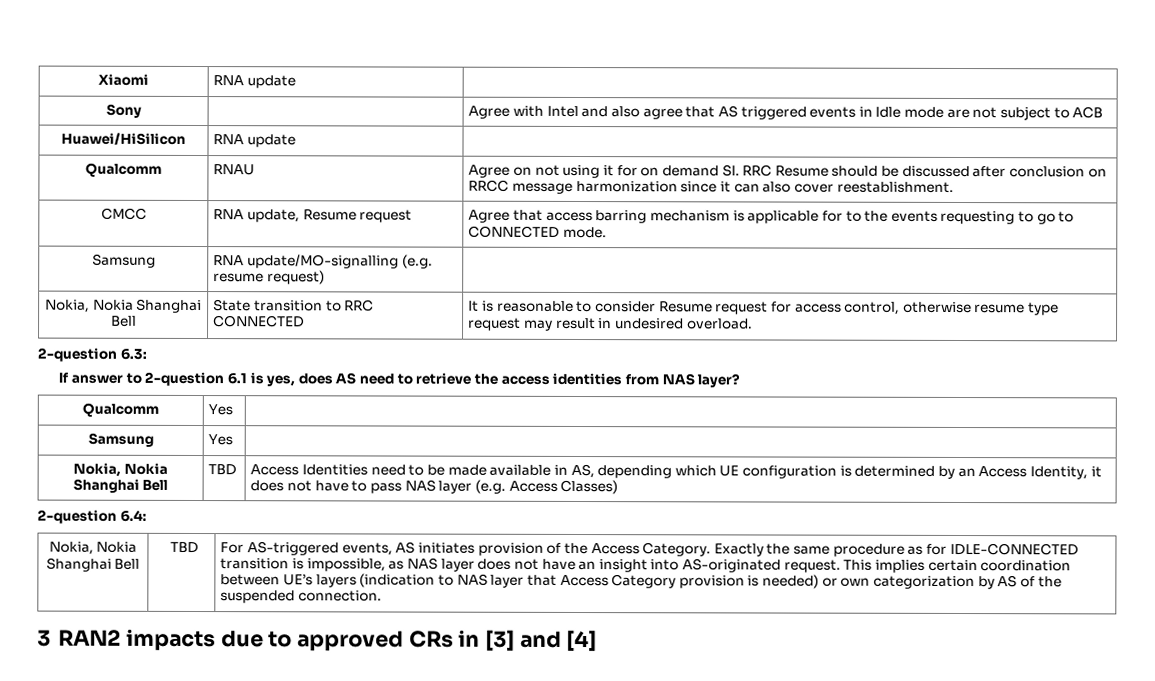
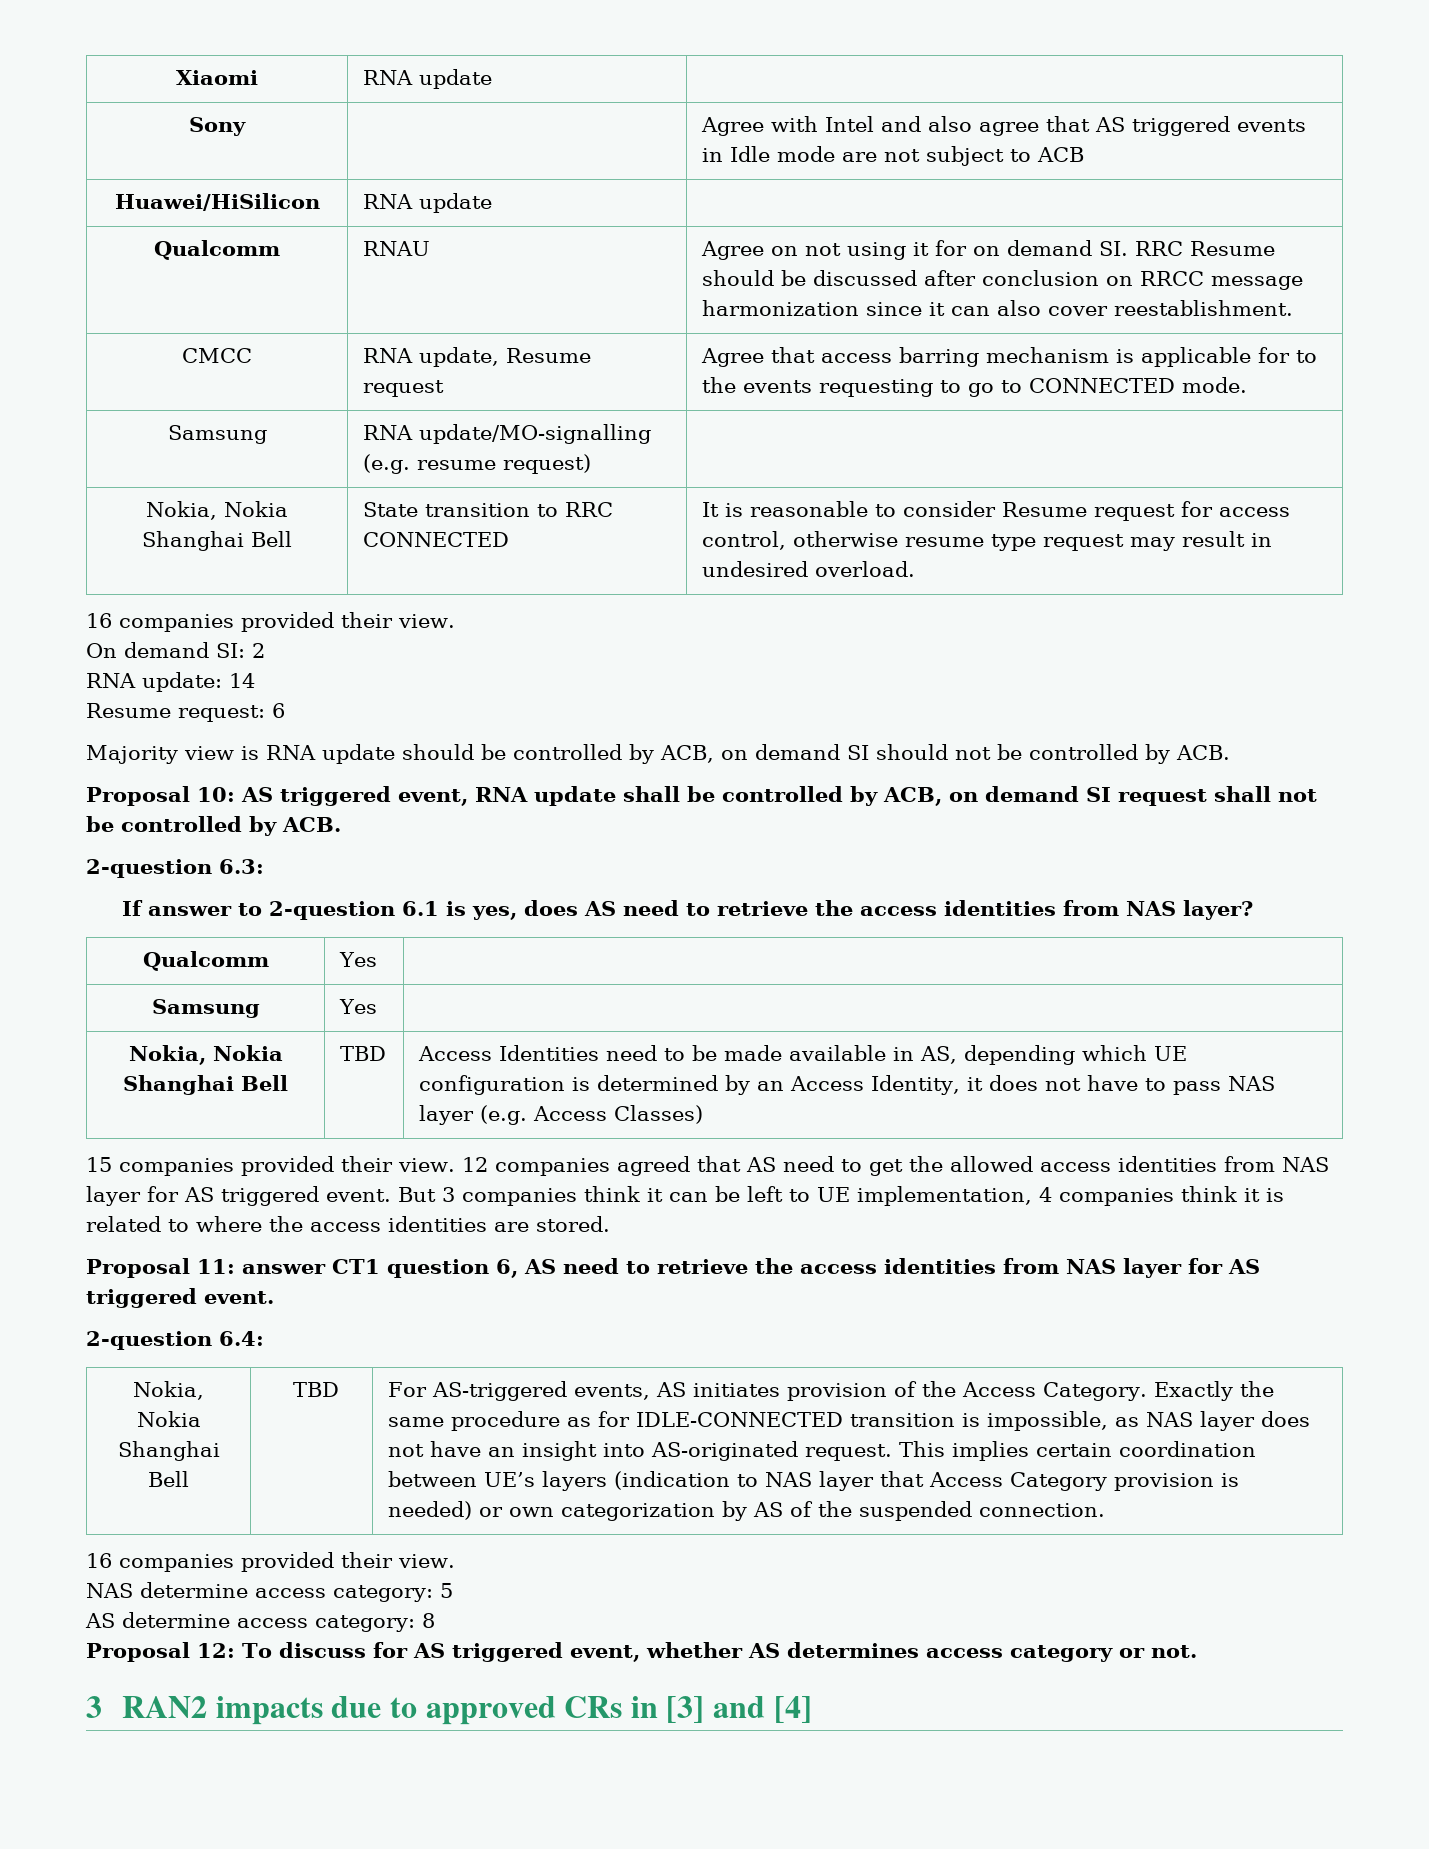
(753, 324) none -> [86,612,455,632] [86,642,265,658] [86,672,255,692] [86,703,285,722] [86,744,1230,764] [86,786,1317,806] [86,816,341,836] // 16 companies provided their view. // On demand SI: 2 // RNA update: 14 // Resume request: 6 // Majority view is RNA update should be controlled by ACB, on demand SI should not be controlled by ACB. // Proposal 10: AS triggered event, RNA update shall be controlled by ACB, on demand SI request shall not be controlled by ACB.
(619, 487) none -> [86,1156,1329,1176] [86,1186,1284,1206] [86,1216,610,1232] [86,1258,1260,1278] [86,1288,274,1308] // 15 companies provided their view. 12 companies agreed that AS need to get the allowed access identities from NAS layer for AS triggered event. But 3 companies think it can be left to UE implementation, 4 companies think it is related to where the access identities are stored. // Proposal 11: answer CT1 question 6, AS need to retrieve the access identities from NAS layer for AS triggered event.
(383, 596) none -> [86,1552,455,1572] [86,1582,453,1602] [85,1612,435,1632] [86,1642,1197,1662] // 16 companies provided their view. // NAS determine access category: 5 // AS determine access category: 8 // Proposal 12: To discuss for AS triggered event, whether AS determines access category or not.

